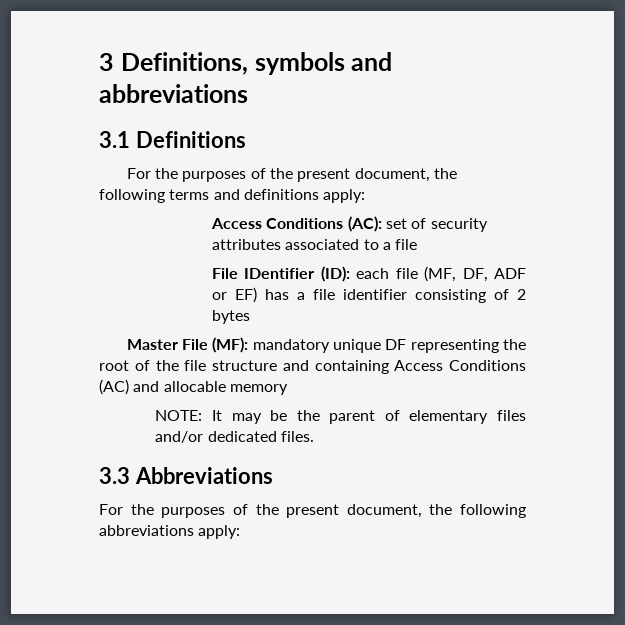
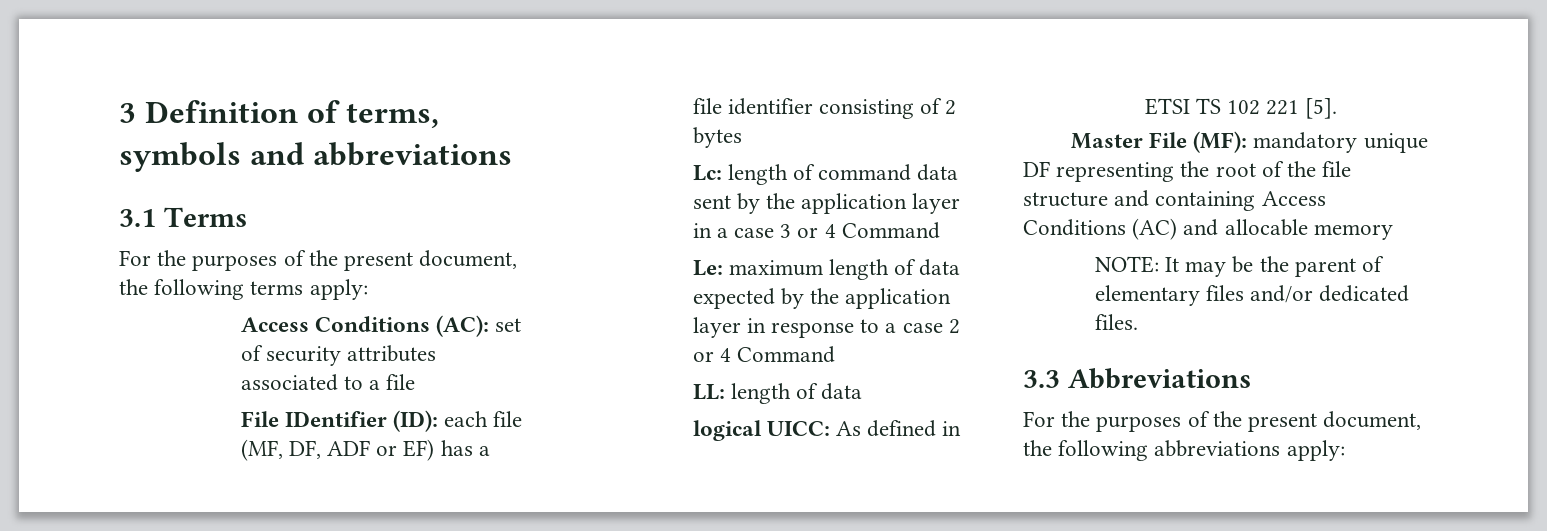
[99,52,248,75] 3 Definitions, -> [119,100,440,129] 3 Definition of terms,
[135,131,246,148] Definitions -> [163,207,247,227] Terms
[213,189,319,200] and definitions -> (304, 288) none
(250, 317) none -> [692,164,959,185] [692,193,961,214] [692,222,940,239] [692,259,961,280] [692,288,952,309] [692,317,960,338] [692,346,835,363] [692,383,863,404] [692,420,962,441] [1144,98,1338,119] // Lc: length of command data sent by the application layer in a case 3 or 4 Command // Le: maximum length of data expected by the application layer in response to a case 2 or 4 Command // LL: length of data // logical UICC: As defined in ETSI TS 102 221 [5].

